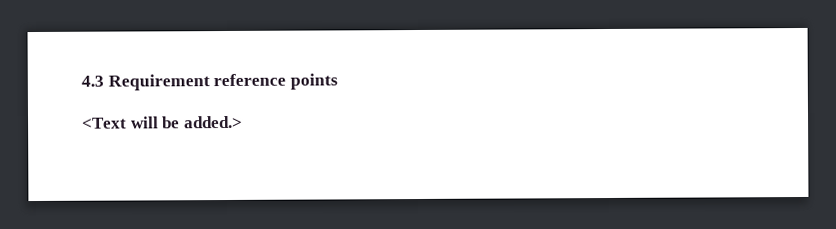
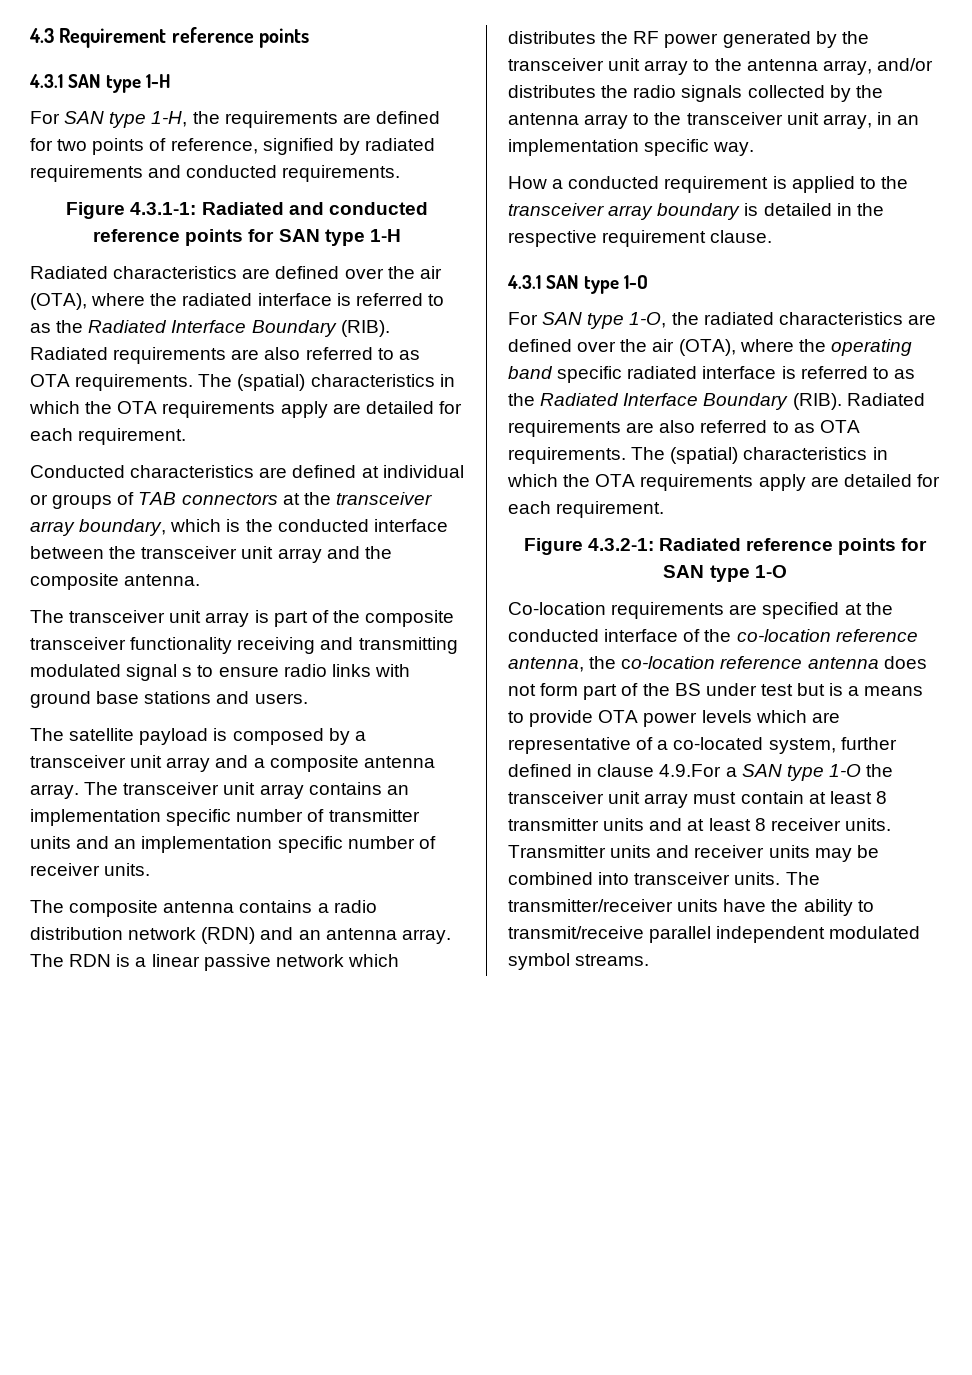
[82,115,243,129] <Text will be added.> -> [29,74,172,93] [30,111,440,128] [30,138,435,155] [30,165,401,182] [66,202,428,219] [93,229,401,246] [30,266,442,279] [30,293,444,310] [30,320,390,337] [30,347,420,364] [30,374,455,391] [29,401,462,418] [30,428,187,445] [30,465,464,478] [30,492,432,509] [30,519,448,536] [30,546,392,563] [30,573,201,590] [30,610,455,627] [30,637,458,654] [30,664,410,681] [30,691,308,708] [30,728,366,745] [30,755,435,772] [30,782,409,799] [30,809,420,826] [30,836,436,853] [30,863,151,876] [30,900,377,917] [30,927,451,944] [30,954,399,971] [508,31,869,48] [508,58,933,75] [508,85,883,102] [508,112,920,129] [508,139,755,156] [508,176,908,193] [508,203,884,220] [508,230,773,247] [507,275,649,294] [508,312,936,329] [508,339,912,356] [508,366,915,383] [508,393,925,410] [508,420,860,437] [508,447,888,464] [507,474,940,491] [508,501,665,518] [523,538,928,555] [663,565,787,582] [508,602,893,619] [508,629,918,642] [508,656,927,672] [508,683,924,700] [508,710,840,727] [508,737,897,754] [508,764,894,781] [508,791,887,808] [508,818,891,831] [508,845,879,862] [508,872,820,885] [508,899,874,916] [508,926,921,943] [508,953,650,970] 4.3.1 SAN type 1-H // For SAN type 1-H, the requirements are defined for two points of reference, signified by radiated requirements and conducted requirements. // Figure 4.3.1-1: Radiated and conducted reference points for SAN type 1-H // Radiated characteristics are defined over the air (OTA), where the radiated interface is referred to as the Radiated Interface Boundary (RIB). Radiated requirements are also referred to as OTA requirements. The (spatial) characteristics in which the OTA requirements apply are detailed for each requirement. // Conducted characteristics are defined at individual or groups of TAB connectors at the transceiver array boundary, which is the conducted interface between the transceiver unit array and the composite antenna. // The transceiver unit array is part of the composite transceiver functionality receiving and transmitting modulated signal s to ensure radio links with ground base stations and users. // The satellite payload is composed by a transceiver unit array and a composite antenna array. The transceiver unit array contains an implementation specific number of transmitter units and an implementation specific number of receiver units. // The composite antenna contains a radio distribution network (RDN) and an antenna array. The RDN is a linear passive network which distributes the RF power generated by the transceiver unit array to the antenna array, and/or distributes the radio signals collected by the antenna array to the transceiver unit array, in an implementation specific way. // How a conducted requirement is applied to the transceiver array boundary is detailed in the respective requirement clause. // 4.3.1 SAN type 1-O // For SAN type 1-O, the radiated characteristics are defined over the air (OTA), where the operating band specific radiated interface is referred to as the Radiated Interface Boundary (RIB). Radiated requirements are also referred to as OTA requirements. The (spatial) characteristics in which the OTA requirements apply are detailed for each requirement. // Figure 4.3.2-1: Radiated reference points for SAN type 1-O // Co-location requirements are specified at the conducted interface of the co-location reference antenna, the co-location reference antenna does not form part of the BS under test but is a means to provide OTA power levels which are representative of a co-located system, further defined in clause 4.9.For a SAN type 1-O the transceiver unit array must contain at least 8 transmitter units and at least 8 receiver units. Transmitter units and receiver units may be combined into transceiver units. The transmitter/receiver units have the ability to transmit/receive parallel independent modulated symbol streams.

